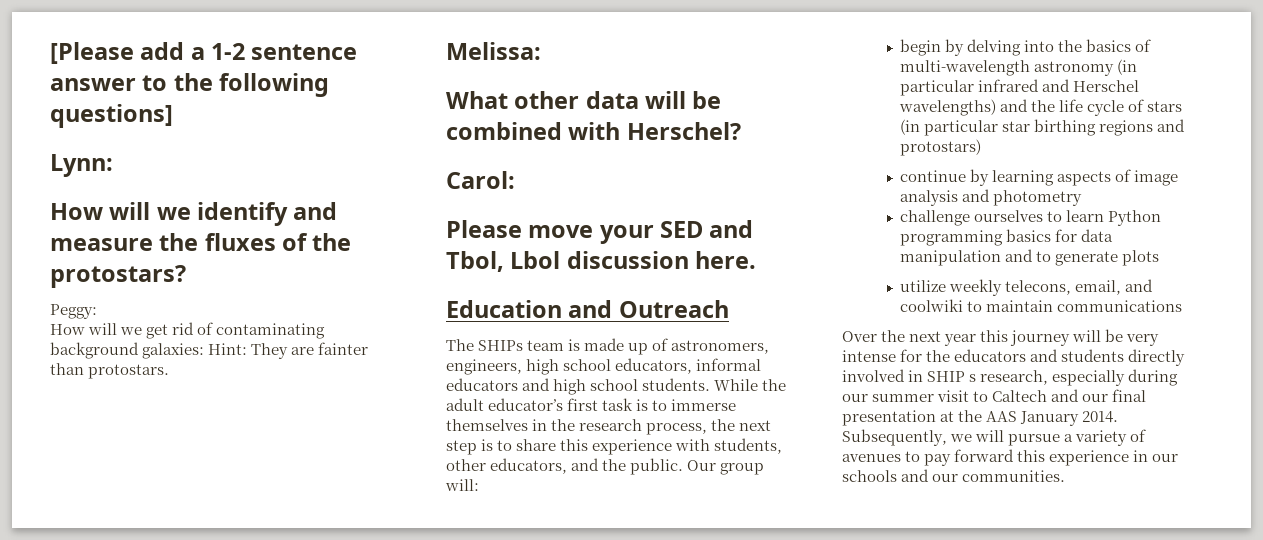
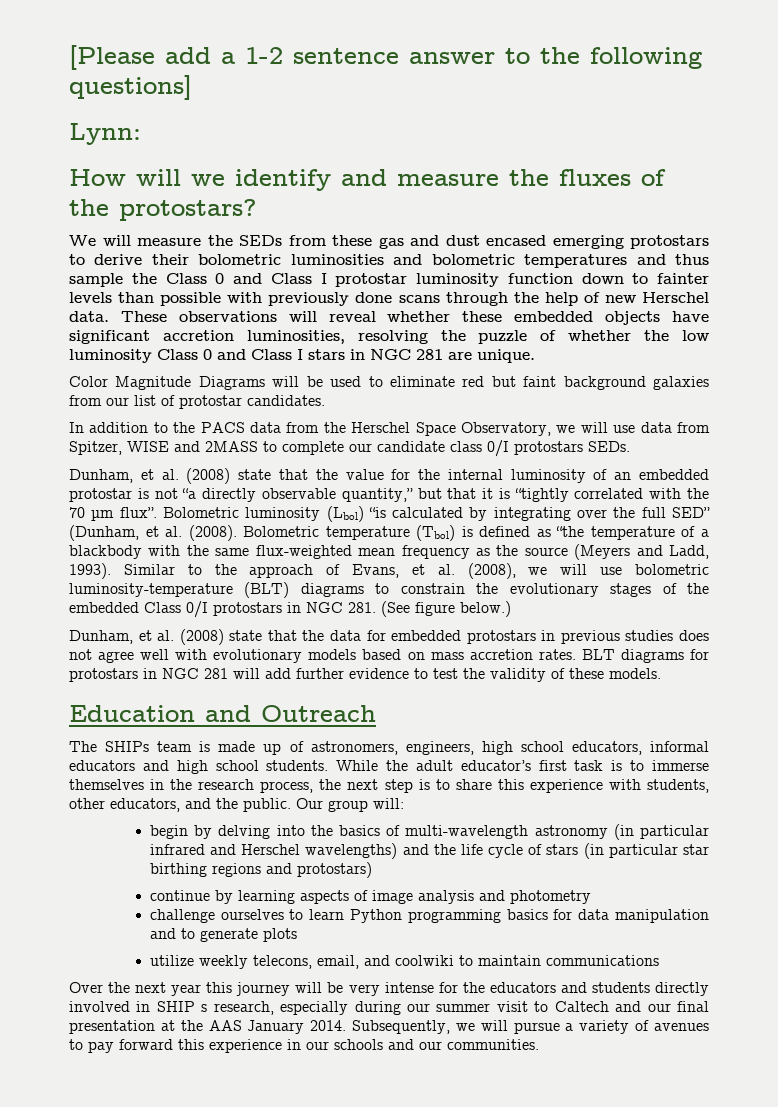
[50,304,97,319] [50,322,326,339] [50,342,369,359] [50,363,170,379] [446,42,541,60] [446,91,722,109] [446,122,741,140] [446,171,515,189] [446,220,754,244] [446,251,757,272] Peggy: // How will we get rid of contaminating background galaxies: Hint: They are fainter than protostars. // Melissa: // What other data will be combined with Herschel? // Carol: // Please move your SED and Tbol, Lbol discussion here. -> [69,235,709,249] [69,254,710,268] [69,273,709,287] [69,292,709,306] [69,311,710,325] [69,330,710,344] [69,349,535,363] [69,376,710,390] [69,395,325,409] [69,422,710,436] [69,440,630,457] [69,468,710,484] [69,488,709,502] [69,506,710,522] [69,525,710,541] [69,544,709,560] [69,563,709,579] [69,582,710,598] [69,601,511,618] [69,629,709,645] [69,649,710,663] [69,668,661,682] We will measure the SEDs from these gas and dust encased emerging protostars to derive their bolometric luminosities and bolometric temperatures and thus sample the Class 0 and Class I protostar luminosity function down to fainter levels than possible with previously done scans through the help of new Herschel data. These observations will reveal whether these embedded objects have significant accretion luminosities, resolving the puzzle of whether the low luminosity Class 0 and Class I stars in NGC 281 are unique. // Color Magnitude Diagrams will be used to eliminate red but faint background galaxies from our list of protostar candidates. // In addition to the PACS data from the Herschel Space Observatory, we will use data from Spitzer, WISE and 2MASS to complete our candidate class 0/I protostars SEDs. // Dunham, et al. (2008) state that the value for the internal luminosity of an embedded protostar is not “a directly observable quantity,” but that it is “tightly correlated with the 70 µm flux”. Bolometric luminosity (Lbol) “is calculated by integrating over the full SED” (Dunham, et al. (2008). Bolometric temperature (Tbol) is defined as “the temperature of a blackbody with the same flux-weighted mean frequency as the source (Meyers and Ladd, 1993). Similar to the approach of Evans, et al. (2008), we will use bolometric luminosity-temperature (BLT) diagrams to constrain the evolutionary stages of the embedded Class 0/I protostars in NGC 281. (See figure below.) // Dunham, et al. (2008) state that the data for embedded protostars in previous studies does not agree well with evolutionary models based on mass accretion rates. BLT diagrams for protostars in NGC 281 will add further evidence to test the validity of these models.

